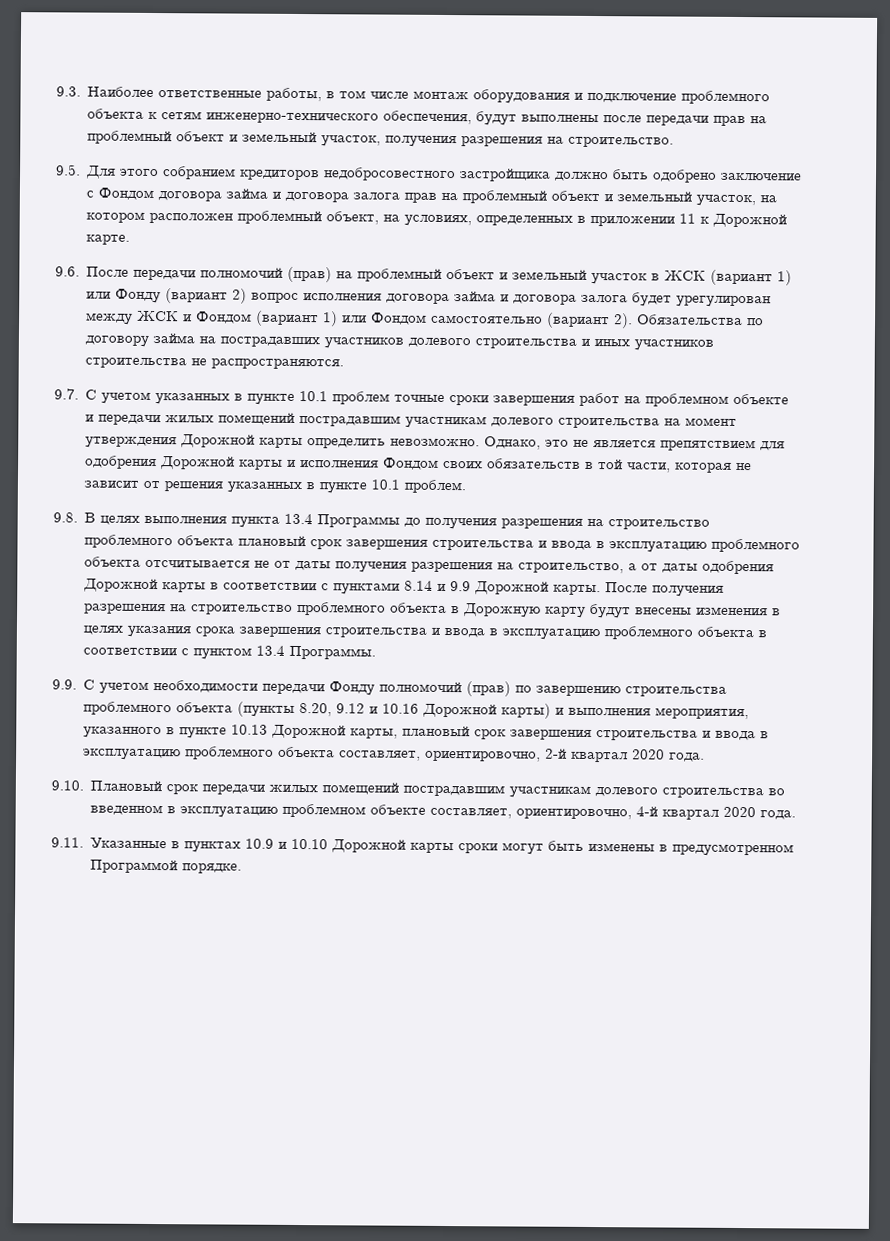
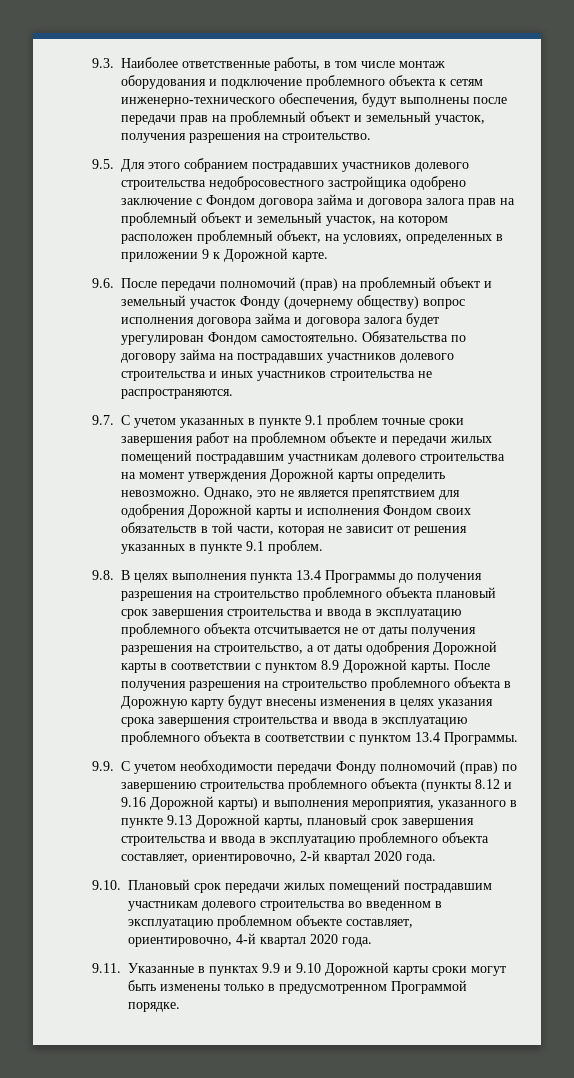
[239,167,650,182] кредиторов недобросовестного застройщика должно быть -> [252,162,469,172] [121,176,407,190] пострадавших участников долевого строительства недобросовестного застройщика
[679,213,697,224] 11 -> [202,249,209,259] 9
[651,269,793,286] [86,288,248,304] в ЖСК (вариант 1) или Фонду (вариант 2) -> [240,295,419,309] Фонду (дочернему обществу)
[86,310,634,329] между ЖСК и Фондом (вариант 1) или Фондом самостоятельно (вариант 2). -> [208,332,358,345] Фондом самостоятельно.
[299,391,329,402] 10.1 -> [305,415,323,425] 9.1
[371,479,401,490] 10.1 -> [246,541,264,551] 9.1
[333,580,472,595] пунктами 8.14 и 9.9 -> [265,660,339,673] пунктом 8.9
[299,703,420,717] 8.20, 9.12 и 10.16 -> [475,779,512,789] [121,797,146,807] 8.12 и 9.16
[231,724,269,735] 10.13 -> [167,815,192,825] 9.13
[245,838,329,850] 10.9 и 10.10 -> [262,963,321,973] 9.9 и 9.10
(656, 847) none -> [224,984,264,991] только

